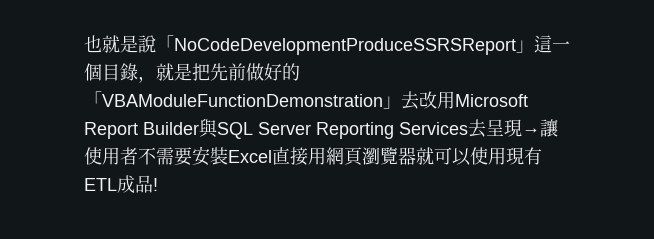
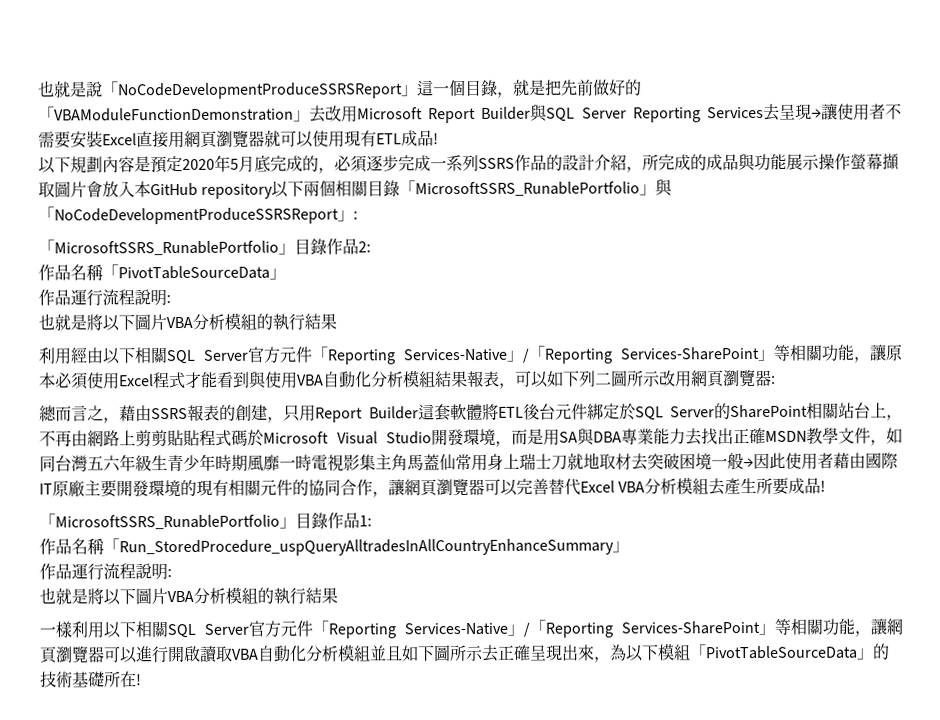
(158, 184) none -> [38,153,900,174] [38,179,674,199] [38,206,358,225] [38,238,371,256] [38,264,286,282] [38,289,171,307] [38,312,337,332] [38,344,903,365] [39,369,776,390] [39,402,903,424] [39,427,903,448] [39,452,898,472] [39,477,827,498] [39,512,372,530] [39,538,629,557] [39,563,172,581] [39,586,338,606] [39,618,903,639] [39,643,890,664] [40,671,142,688] // 以下規劃內容是預定2020年5月底完成的，必須逐步完成一系列SSRS作品的設計介紹，所完成的成品與功能展示操作螢幕擷取圖片會放入本GitHub repository以下兩個相關目錄「MicrosoftSSRS_RunablePortfolio」與「NoCodeDevelopmentProduceSSRSReport」: // 「MicrosoftSSRS_RunablePortfolio」目錄作品2: // 作品名稱「PivotTableSourceData」 // 作品運行流程說明: // 也就是將以下圖片VBA分析模組的執行結果 // 利用經由以下相關SQL Server官方元件「Reporting Services-Native」/「Reporting Services-SharePoint」等相關功能，讓原本必須使用Excel程式才能看到與使用VBA自動化分析模組結果報表，可以如下列二圖所示改用網頁瀏覽器: // 總而言之，藉由SSRS報表的創建，只用Report Builder這套軟體將ETL後台元件綁定於SQL Server的SharePoint相關站台上，不再由網路上剪剪貼貼程式碼於Microsoft Visual Studio開發環境，而是用SA與DBA專業能力去找出正確MSDN教學文件，如同台灣五六年級生青少年時期風靡一時電視影集主角馬蓋仙常用身上瑞士刀就地取材去突破困境一般→因此使用者藉由國際IT原廠主要開發環境的現有相關元件的協同合作，讓網頁瀏覽器可以完善替代Excel VBA分析模組去產生所要成品! // 「MicrosoftSSRS_RunablePortfolio」目錄作品1: // 作品名稱「Run_StoredProcedure_uspQueryAlltradesInAllCountryEnhanceSummary」 // 作品運行流程說明: // 也就是將以下圖片VBA分析模組的執行結果 // 一樣利用以下相關SQL Server官方元件「Reporting Services-Native」/「Reporting Services-SharePoint」等相關功能，讓網頁瀏覽器可以進行開啟讀取VBA自動化分析模組並且如下圖所示去正確呈現出來，為以下模組「PivotTableSourceData」的技術基礎所在!

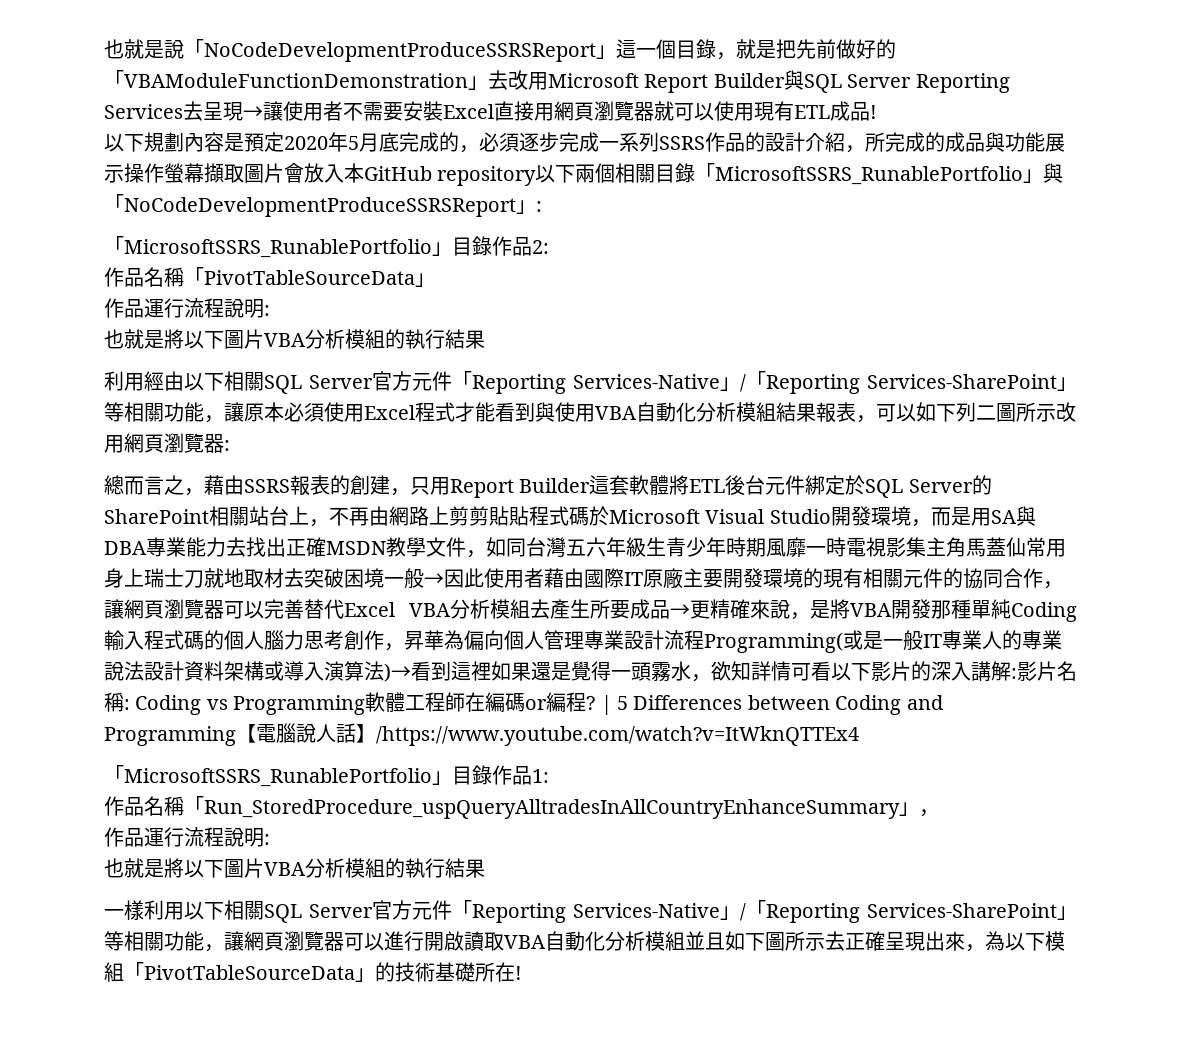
[820,480,827,492] ! -> [670,599,1077,622] [104,630,1062,653] [104,661,1077,682] [104,692,943,715] [104,723,859,746] →更精確來說，是將VBA開發那種單純Coding輸入程式碼的個人腦力思考創作，昇華為偏向個人管理專業設計流程Programming(或是一般IT專業人的專業說法設計資料架構或導入演算法)→看到這裡如果還是覺得一頭霧水，欲知詳情可看以下影片的深入講解:影片名稱: Coding vs Programming軟體工程師在編碼or編程? | 5 Differences between Coding and Programming【電腦說人話】/https://www.youtube.com/watch?v=ItWknQTTEx4
(629, 546) none -> [919,809,939,817] ，

